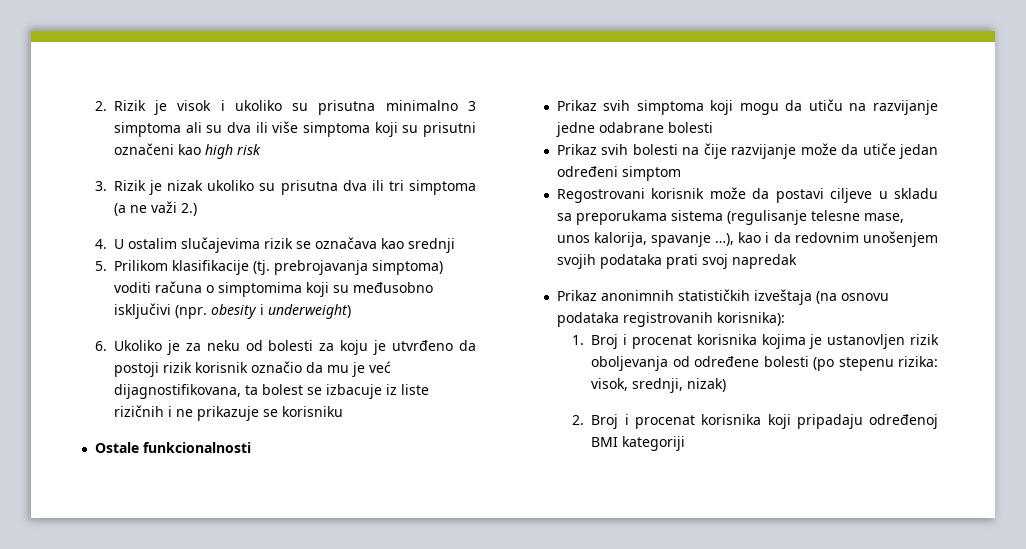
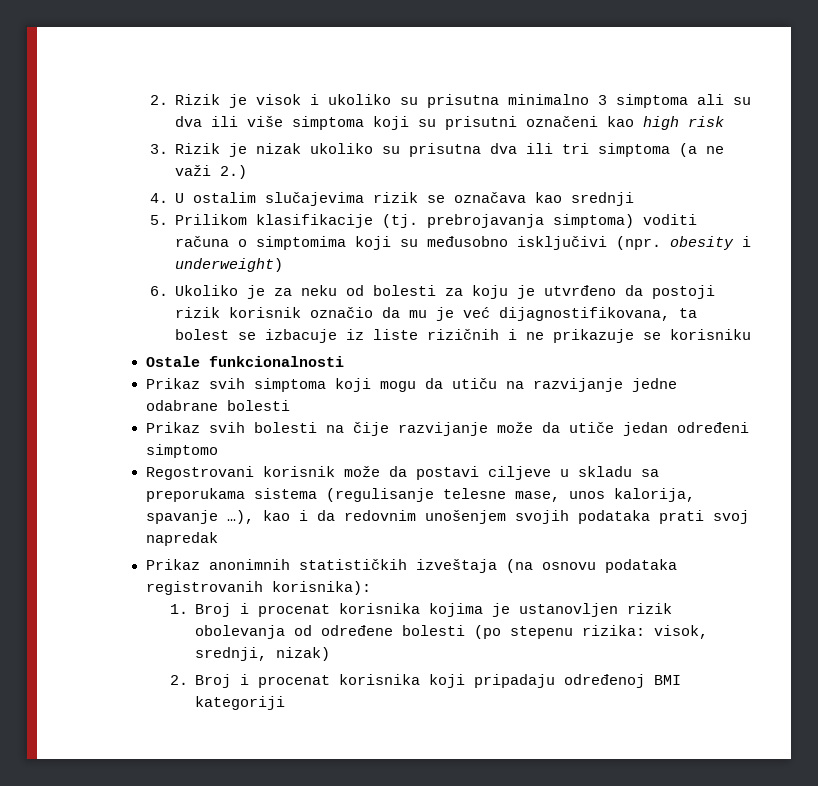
[621,166,681,181] simptom -> [145,444,218,458] simptomo
[591,356,669,371] oboljevanja -> [195,625,286,639] obolevanja

